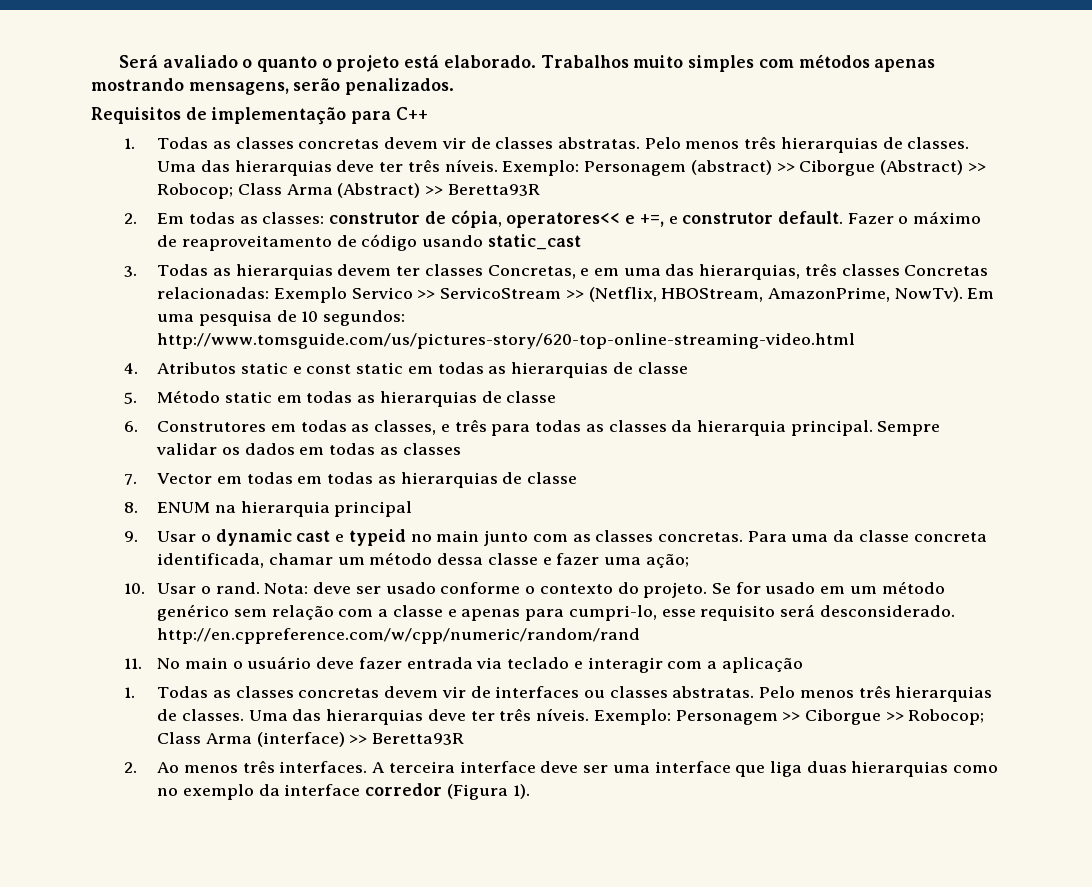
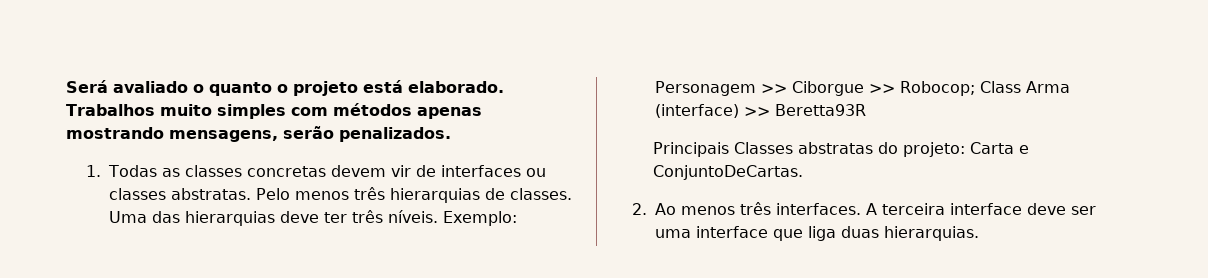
[91,107,428,125] [124,136,970,153] [157,159,986,176] [157,183,540,199] [124,210,982,228] [157,234,581,251] [124,263,989,280] [157,287,995,303] [157,310,406,326] [157,333,856,349] [124,362,688,378] [124,390,557,407] [124,419,941,436] [156,443,461,455] [124,472,578,488] [124,501,413,517] [124,529,987,546] [157,552,689,568] [124,581,945,598] [157,604,955,621] [157,628,641,644] [124,656,803,673] // Requisitos de implementação para C++ // 1. Todas as classes concretas devem vir de classes abstratas. Pelo menos três hierarquias de classes. Uma das hierarquias deve ter três níveis. Exemplo: Personagem (abstract) >> Ciborgue (Abstract) >> Robocop; Class Arma (Abstract) >> Beretta93R // 2. Em todas as classes: construtor de cópia, operatores<< e +=, e construtor default. Fazer o máximo de reaproveitamento de código usando static_cast // 3. Todas as hierarquias devem ter classes Concretas, e em uma das hierarquias, três classes Concretas relacionadas: Exemplo Servico >> ServicoStream >> (Netflix, HBOStream, AmazonPrime, NowTv). Em uma pesquisa de 10 segundos: http://www.tomsguide.com/us/pictures-story/620-top-online-streaming-video.html // 4. Atributos static e const static em todas as hierarquias de classe // 5. Método static em todas as hierarquias de classe // 6. Construtores em todas as classes, e três para todas as classes da hierarquia principal. Sempre validar os dados em todas as classes // 7. Vector em todas em todas as hierarquias de classe // 8. ENUM na hierarquia principal // 9. Usar o dynamic cast e typeid no main junto com as classes concretas. Para uma da classe concreta identificada, chamar um método dessa classe e fazer uma ação; // 10. Usar o rand. Nota: deve ser usado conforme o contexto do projeto. Se for usado em um método genérico sem relação com a classe e apenas para cumpri-lo, esse requisito será desconsiderado. http://en.cppreference.com/w/cpp/numeric/random/rand // 11. No main o usuário deve fazer entrada via teclado e interagir com a aplicação -> (451, 134) none
(465, 739) none -> [652,142,1029,157] [652,165,803,180] // Principais Classes abstratas do projeto: Carta e ConjuntoDeCartas.
[851,761,999,777] [157,783,530,800] hierarquias como no exemplo da interface corredor (Figura 1). -> [884,226,980,241] hierarquias.

